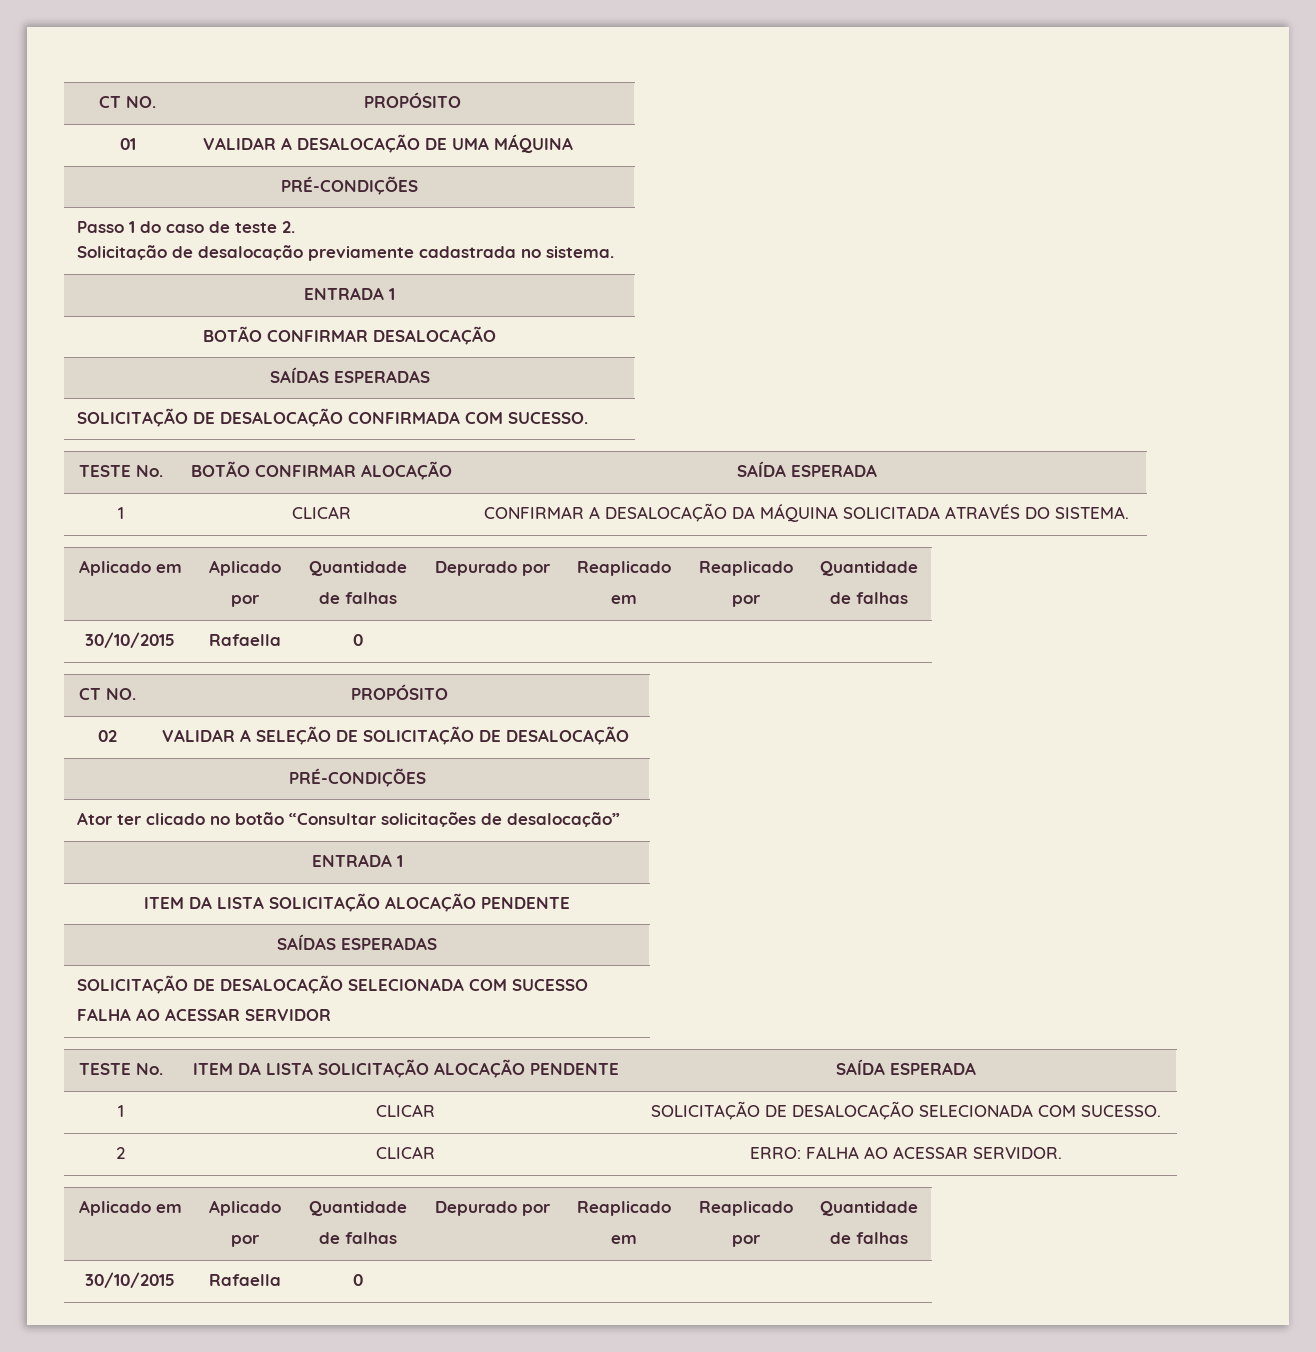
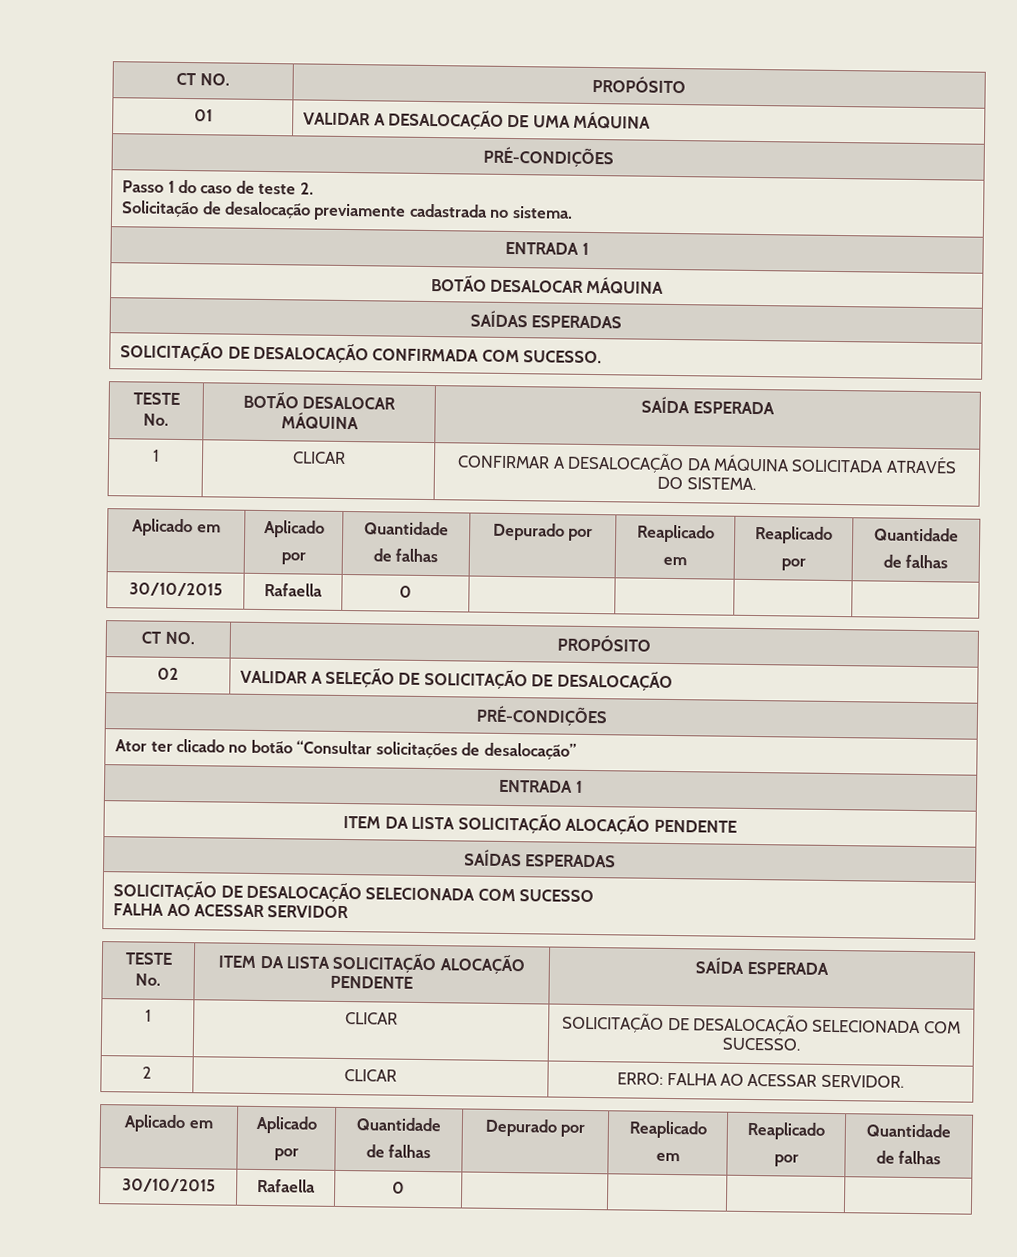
[267,326,496,345] CONFIRMAR DESALOCAÇÃO -> [490,276,665,294] DESALOCAR MÁQUINA
[255,461,453,480] CONFIRMAR ALOCAÇÃO -> [302,396,397,410] [280,412,359,430] DESALOCAR MÁQUINA

